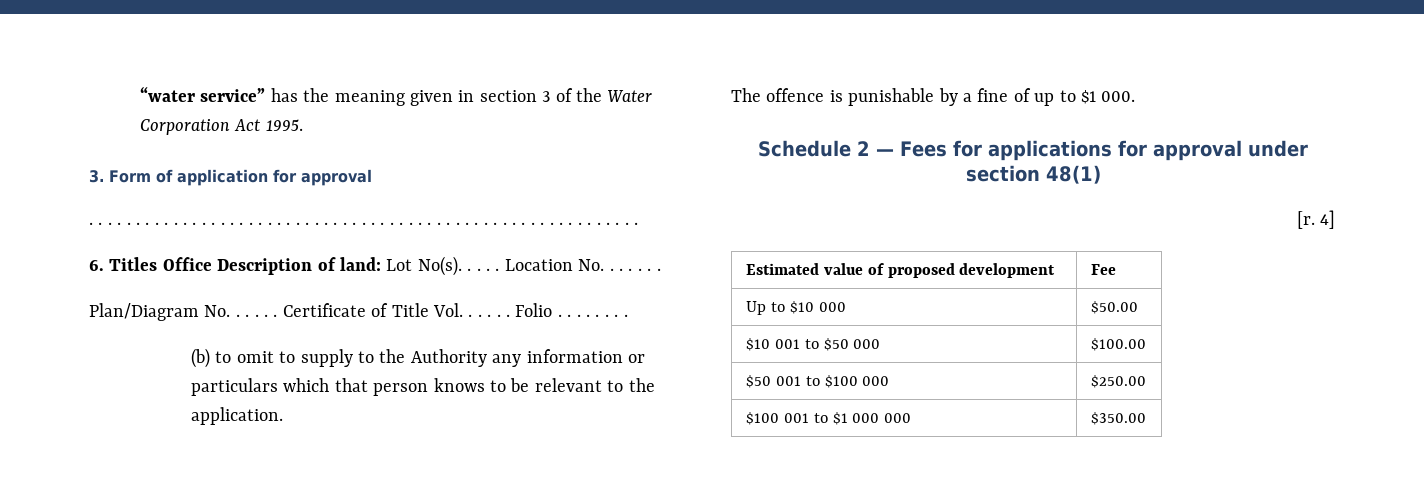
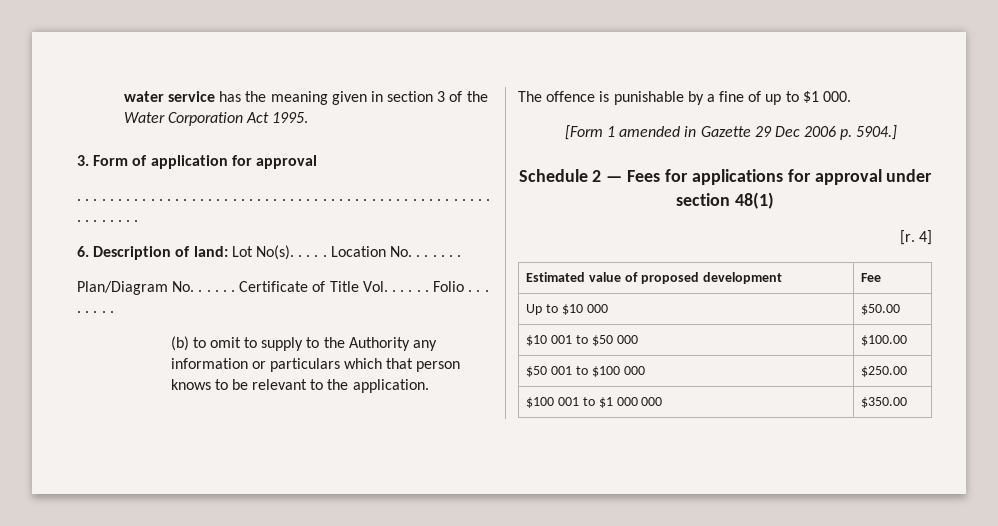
[140,87,266,102] “water service” -> [123,91,215,102] water service
[109,257,212,271] Titles Office -> (89, 251) none
(1136, 96) none -> [564,125,898,140] // [Form 1 amended in Gazette 29 Dec 2006 p. 5904.]

